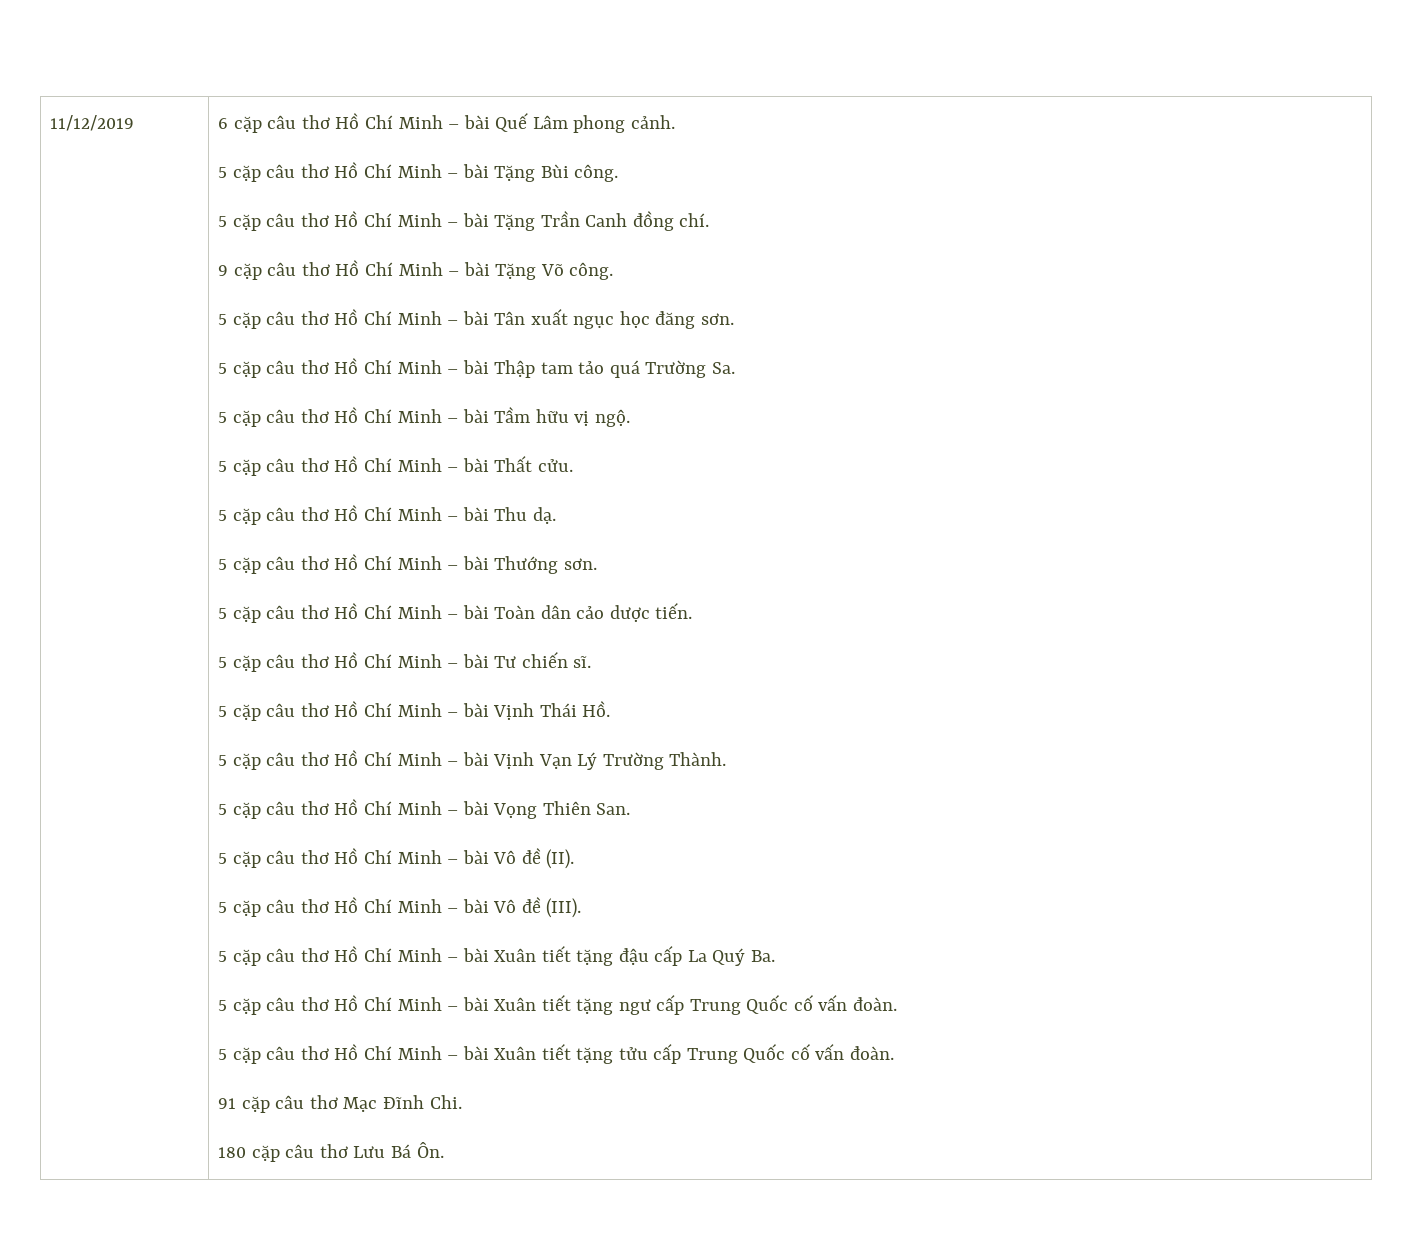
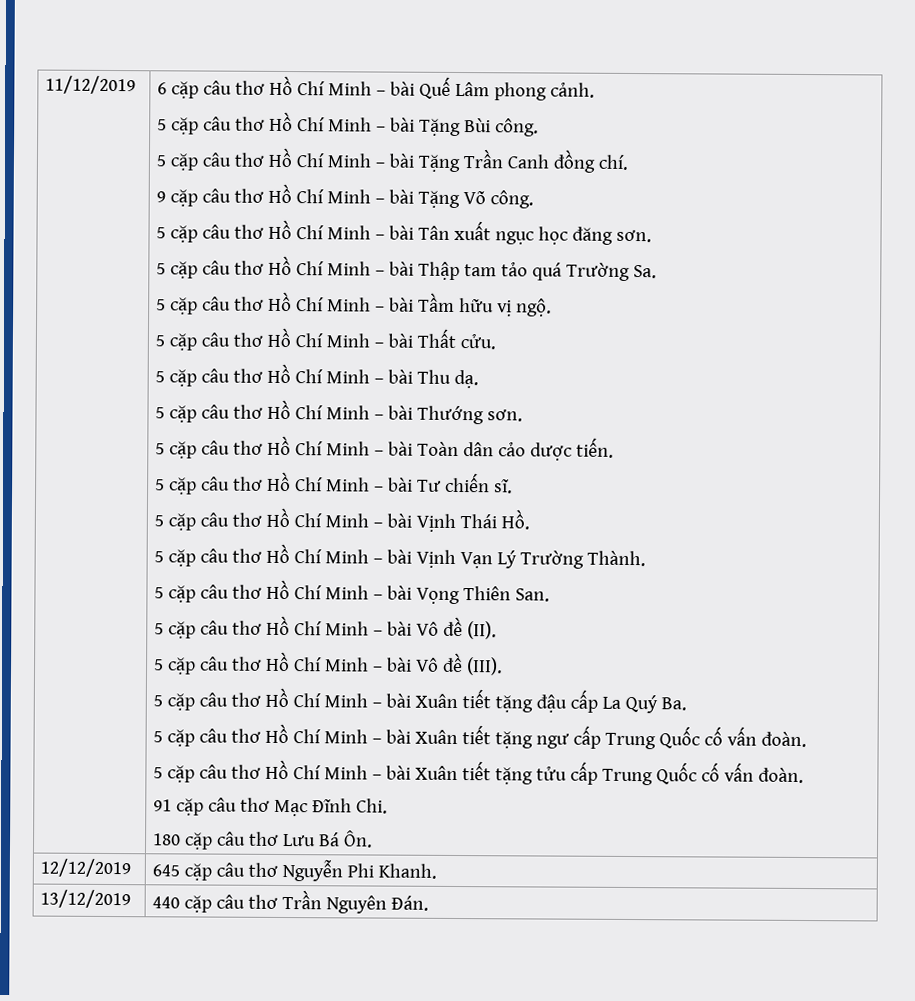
(444, 1150) none -> [40,858,132,878] [152,859,438,882] [40,889,132,909] [152,889,430,914] // 12/12/2019 | 645 cặp câu thơ Nguyễn Phi Khanh. // 13/12/2019 | 440 cặp câu thơ Trần Nguyên Đán.

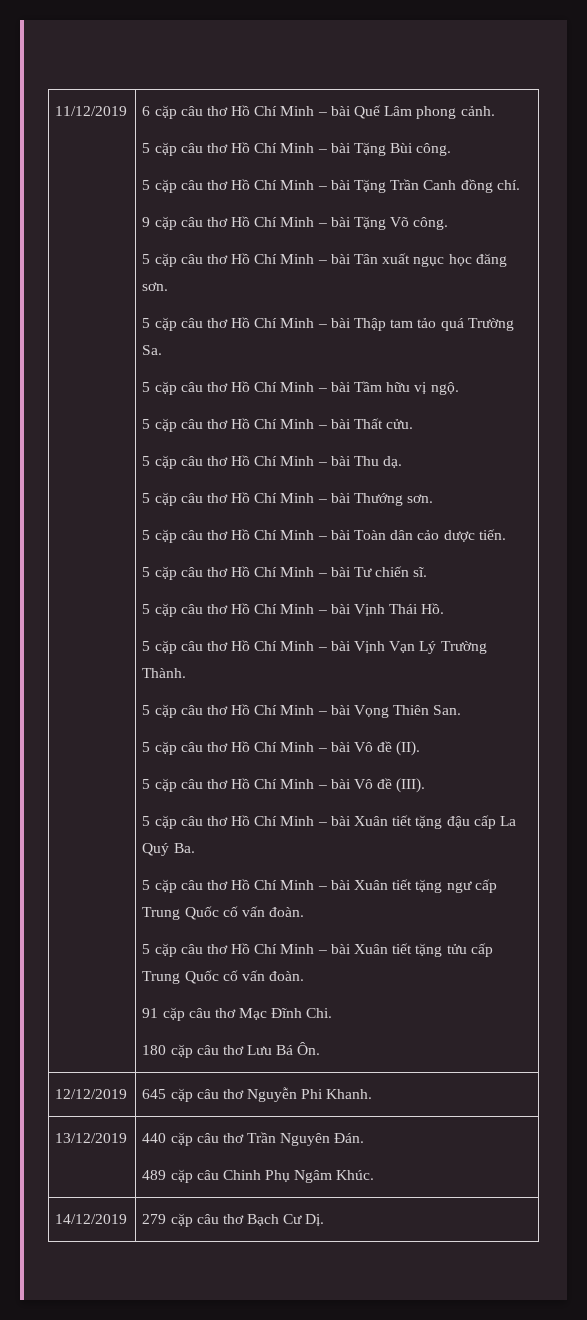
(430, 903) none -> [142,1169,375,1183] [55,1214,128,1224] [142,1213,325,1227] // 489 cặp câu Chinh Phụ Ngâm Khúc. // 14/12/2019 | 279 cặp câu thơ Bạch Cư Dị.

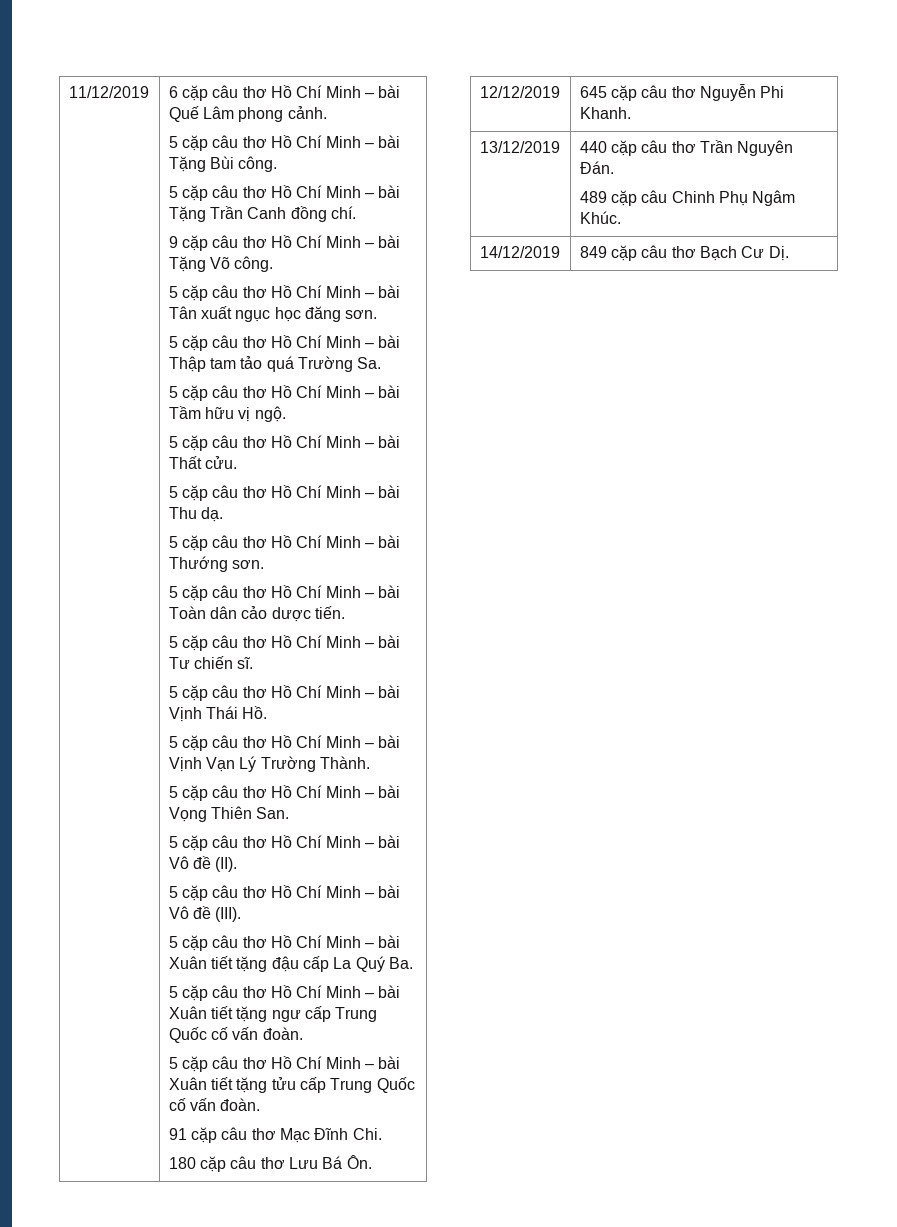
[142,1214,167,1224] 279 -> [579,246,607,258] 849

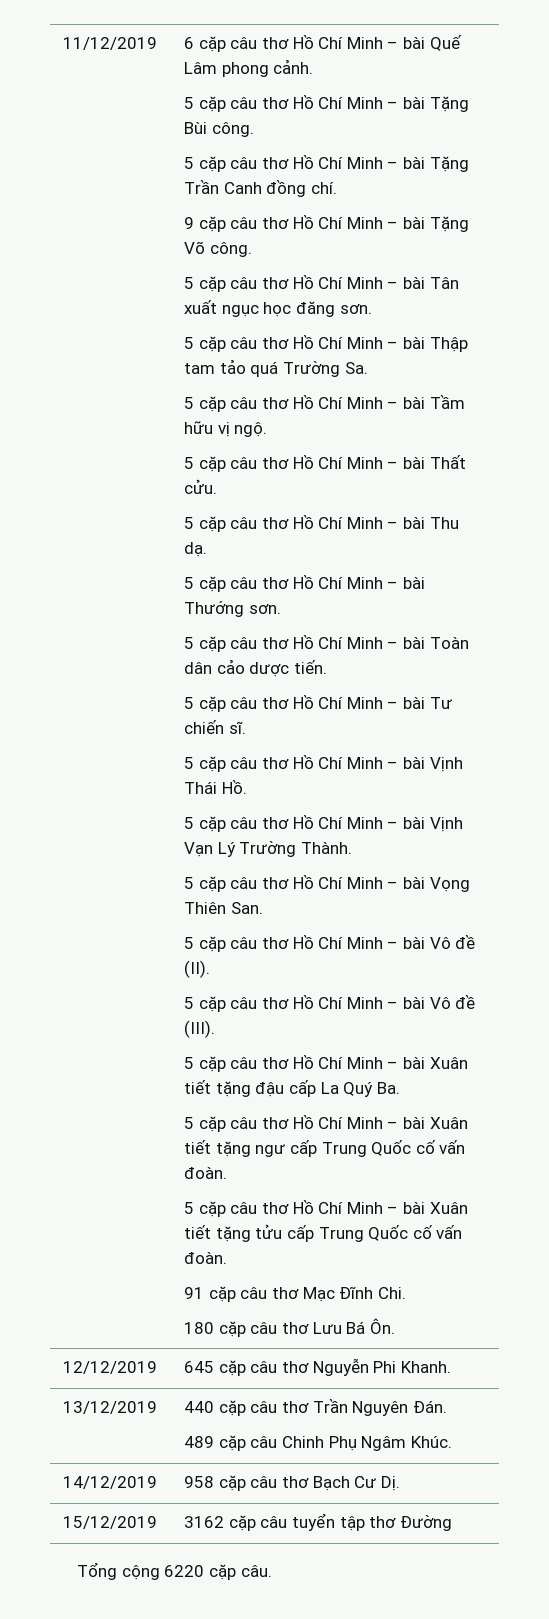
[579,246,607,258] 849 -> [184,1476,215,1488] 958
(789, 253) none -> [63,1516,158,1529] [184,1513,452,1531] [77,1562,272,1580] // 15/12/2019 | 3162 cặp câu tuyển tập thơ Đường // Tổng cộng 6220 cặp câu.

